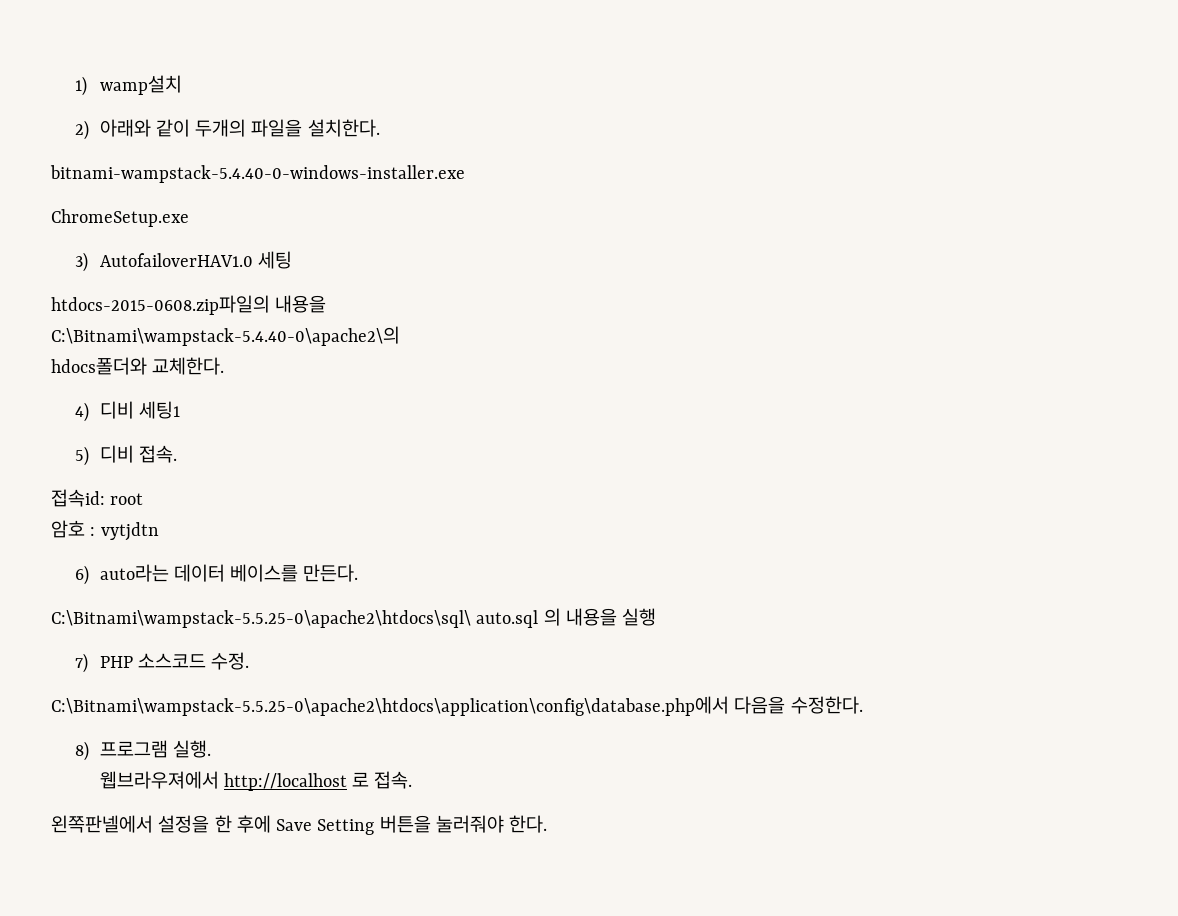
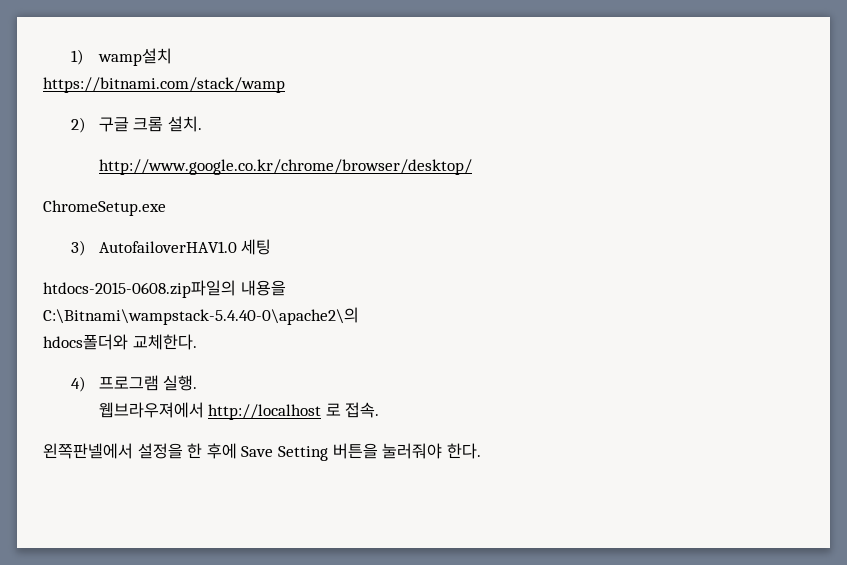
(182, 85) none -> [43,77,285,93] // https://bitnami.com/stack/wamp
[99,119,380,137] [50,165,465,183] 아래와 같이 두개의 파일을 설치한다. // bitnami-wampstack-5.4.40-0-windows-installer.exe -> [98,116,202,132] [98,159,472,175] 구글 크롬 설치. // http://www.google.co.kr/chrome/browser/desktop/
[99,401,180,419] [75,445,177,466] [51,489,144,507] [51,520,159,541] [75,564,359,585] [51,608,657,628] [75,652,250,673] [51,696,863,716] [75,741,90,761] 디비 세팅1 // 5) 디비 접속. // 접속id: root // 암호 : vytjdtn // 6) auto라는 데이터 베이스를 만든다. // C:\Bitnami\wampstack-5.5.25-0\apache2\htdocs\sql\ auto.sql 의 내용을 실행 // 7) PHP 소스코드 수정. // C:\Bitnami\wampstack-5.5.25-0\apache2\htdocs\application\config\database.php에서 다음을 수정한다. // 8) -> (86, 384) none

